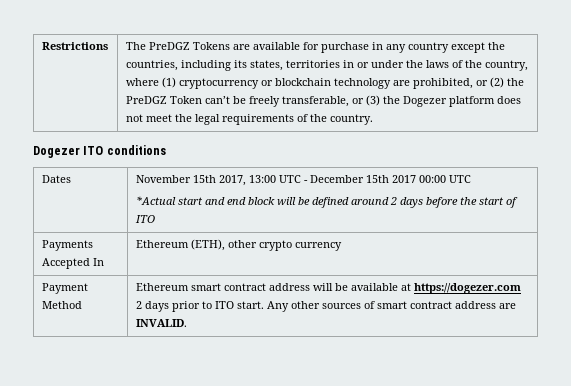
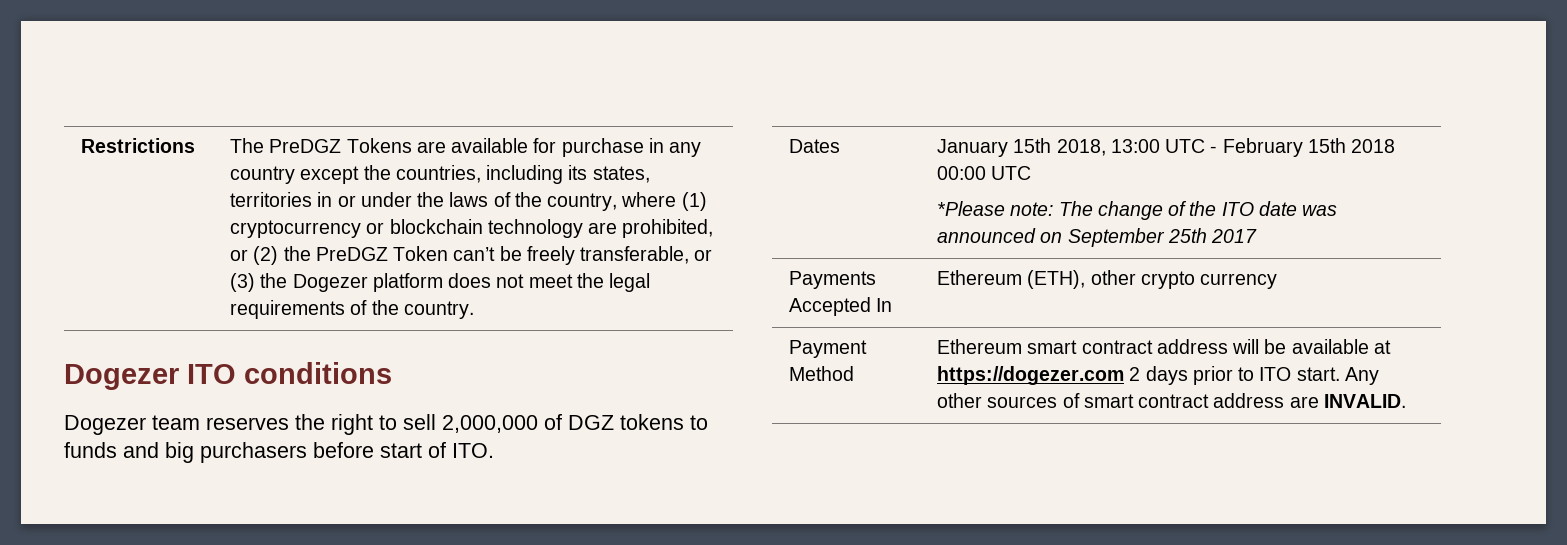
[41,175,71,183] [135,175,471,186] [135,196,518,208] [134,215,155,223] // Dates | November 15th 2017, 13:00 UTC - December 15th 2017 00:00 UTC // *Actual start and end block will be defined around 2 days before the start of ITO -> [64,414,708,435] [64,442,494,463] [789,139,841,153] [937,138,1396,157] [937,166,1032,180] [937,201,1338,220] [937,228,1258,247] // Dogezer team reserves the right to sell 2,000,000 of DGZ tokens to funds and big purchasers before start of ITO. // Dates | January 15th 2018, 13:00 UTC - February 15th 2018 00:00 UTC // *Please note: The change of the ITO date was announced on September 25th 2017

